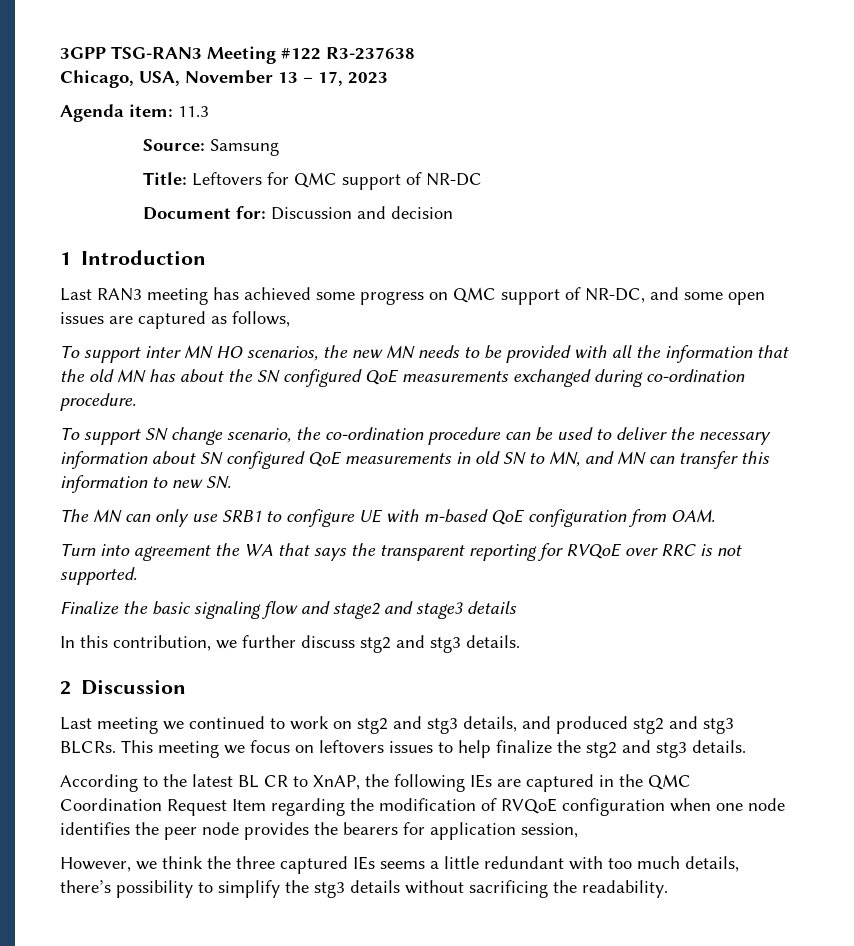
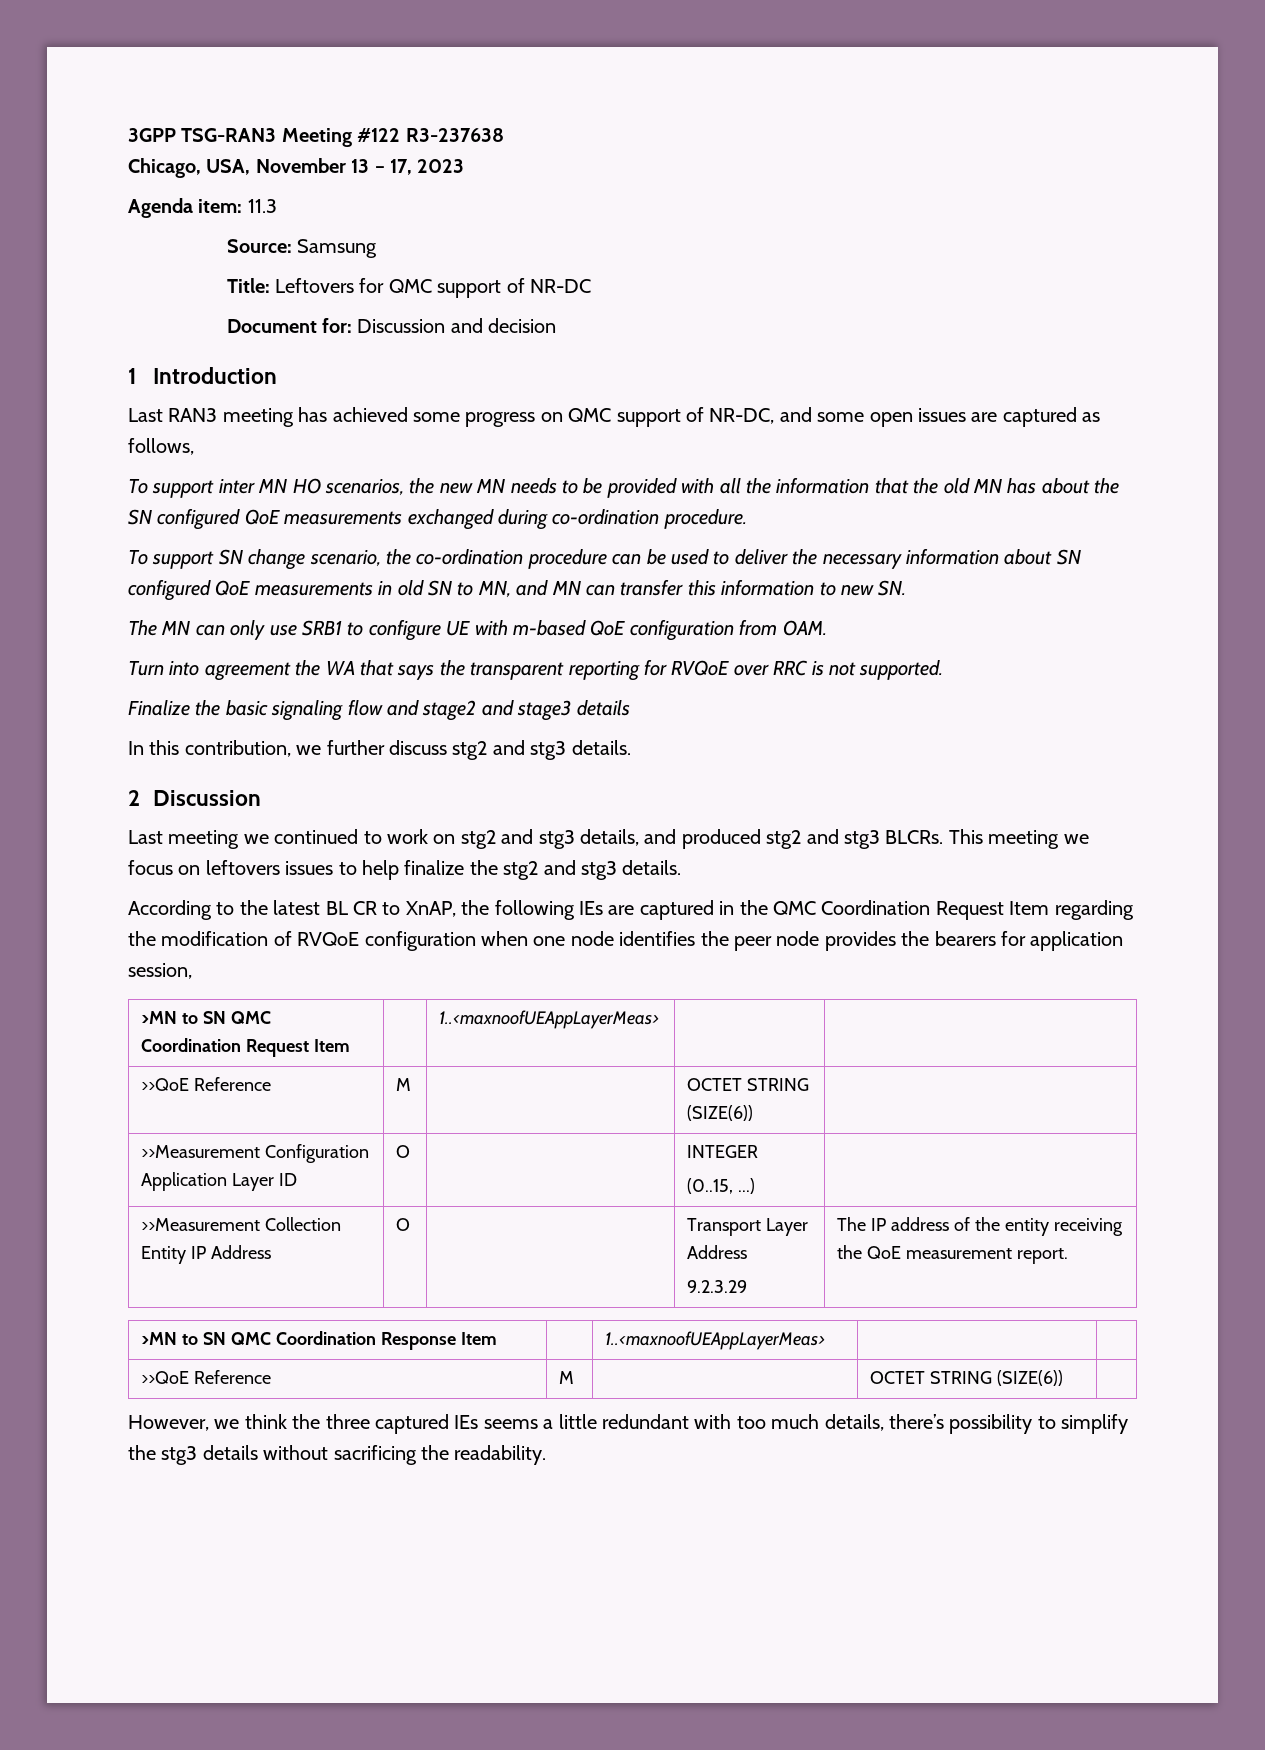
(578, 830) none -> [141,1011,271,1024] [141,1038,351,1057] [439,1010,660,1029] [141,1077,272,1091] [396,1078,412,1091] [687,1078,810,1091] [687,1105,754,1121] [141,1144,370,1163] [141,1172,298,1191] [396,1145,411,1158] [687,1145,759,1158] [687,1178,756,1194] [141,1217,342,1231] [141,1245,272,1264] [396,1218,411,1231] [687,1218,809,1236] [687,1245,748,1259] [687,1280,748,1293] [837,1217,1123,1236] [837,1245,1068,1264] [141,1331,497,1350] [605,1331,826,1350] [141,1370,272,1384] [559,1371,575,1384] [870,1370,1064,1386] // >MN to SN QMC Coordination Request Item | | 1..<maxnoofUEAppLayerMeas> | | // >>QoE Reference | M | | OCTET STRING (SIZE(6)) | // >>Measurement Configuration Application Layer ID | O | | INTEGER // (0..15, ...) | // >>Measurement Collection Entity IP Address | O | | Transport Layer Address // 9.2.3.29 | The IP address of the entity receiving the QoE measurement report. // >MN to SN QMC Coordination Response Item | | 1..<maxnoofUEAppLayerMeas> | | // >>QoE Reference | M | | OCTET STRING (SIZE(6)) |

